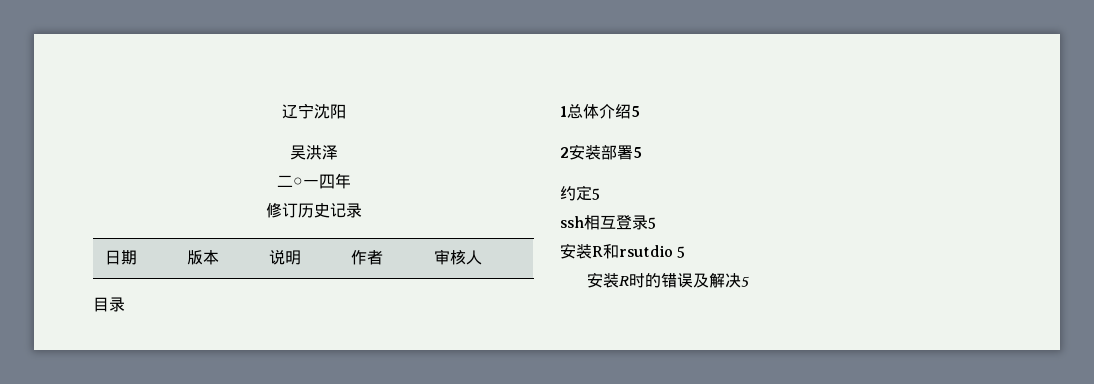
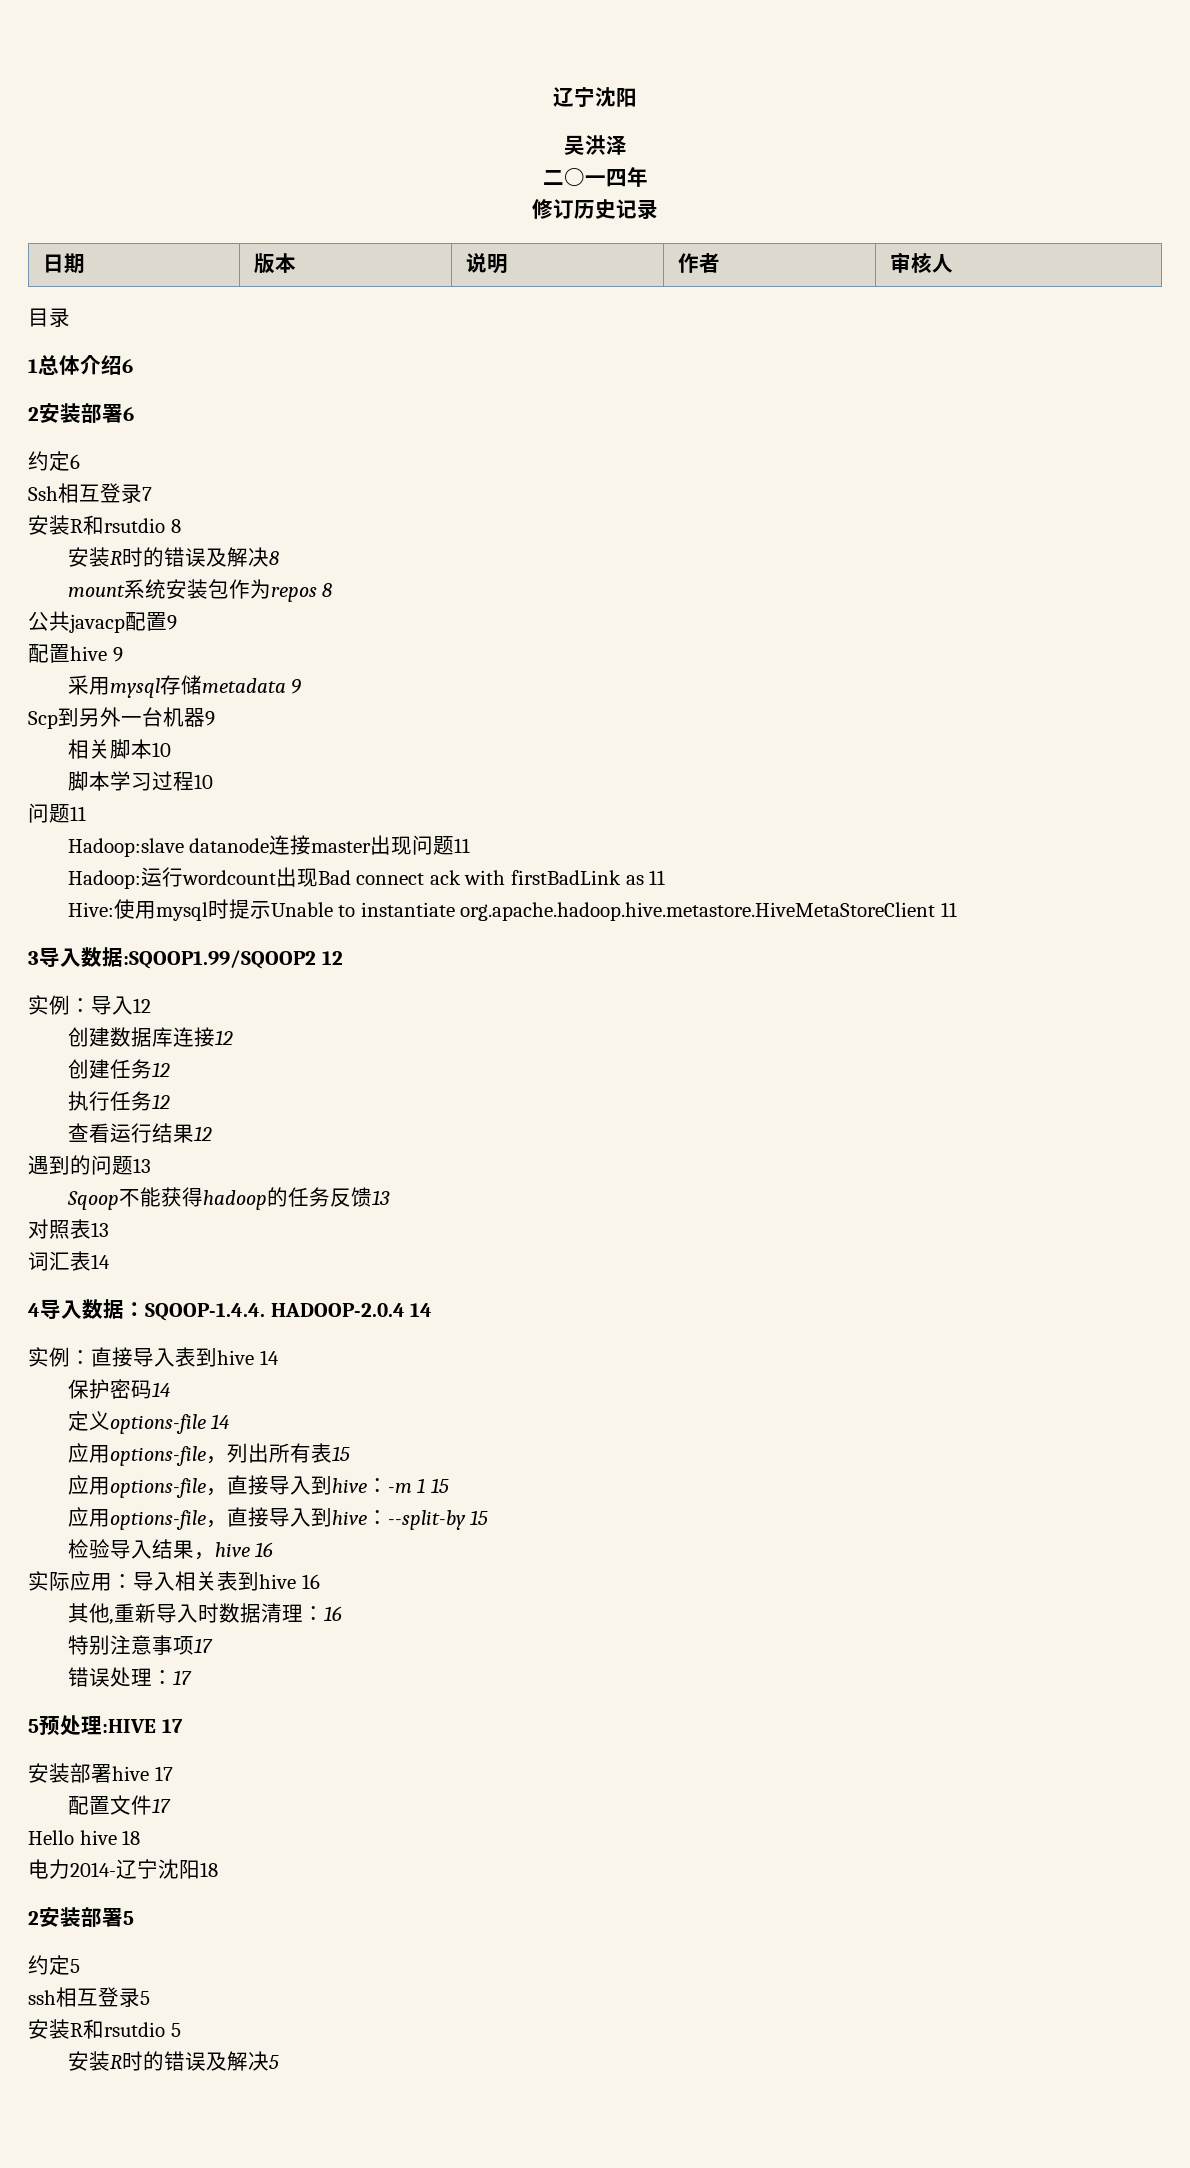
[631,106,640,117] 5 -> [122,359,133,373] [28,403,134,423] [28,451,80,471] [28,483,152,503] [28,515,181,535] [67,547,279,567] [67,579,333,602] [28,611,177,633] [28,644,123,663] [67,675,302,698] [28,707,215,729] [67,739,171,759] [67,771,213,791] [28,803,86,823] [67,835,471,857] [67,867,666,889] [67,899,957,921] [28,947,343,969] [28,995,151,1015] [67,1027,233,1047] [67,1059,170,1079] [67,1091,170,1111] [67,1123,212,1143] [28,1155,151,1175] [66,1187,390,1210] [28,1219,109,1239] [28,1251,110,1271] [28,1299,433,1321] [28,1347,279,1367] [67,1379,170,1399] [67,1411,230,1434] [67,1443,350,1466] [67,1475,449,1498] [67,1507,489,1530] [67,1539,274,1560] [28,1571,320,1591] [67,1603,342,1625] [67,1635,213,1655] [67,1667,192,1687] [28,1715,183,1736] [28,1763,173,1783] [67,1795,171,1815] [28,1830,141,1845] [28,1859,218,1879] 6 // 2安装部署6 // 约定6 // Ssh相互登录7 // 安装R和rsutdio 8 // 安装R时的错误及解决8 // mount系统安装包作为repos 8 // 公共javacp配置9 // 配置hive 9 // 采用mysql存储metadata 9 // Scp到另外一台机器9 // 相关脚本10 // 脚本学习过程10 // 问题11 // Hadoop:slave datanode连接master出现问题11 // Hadoop:运行wordcount出现Bad connect ack with firstBadLink as 11 // Hive:使用mysql时提示Unable to instantiate org.apache.hadoop.hive.metastore.HiveMetaStoreClient 11 // 3导入数据:SQOOP1.99/SQOOP2 12 // 实例：导入12 // 创建数据库连接12 // 创建任务12 // 执行任务12 // 查看运行结果12 // 遇到的问题13 // Sqoop不能获得hadoop的任务反馈13 // 对照表13 // 词汇表14 // 4导入数据：SQOOP-1.4.4. HADOOP-2.0.4 14 // 实例：直接导入表到hive 14 // 保护密码14 // 定义options-file 14 // 应用options-file，列出所有表15 // 应用options-file，直接导入到hive：-m 1 15 // 应用options-file，直接导入到hive：--split-by 15 // 检验导入结果，hive 16 // 实际应用：导入相关表到hive 16 // 其他,重新导入时数据清理：16 // 特别注意事项17 // 错误处理：17 // 5预处理:HIVE 17 // 安装部署hive 17 // 配置文件17 // Hello hive 18 // 电力2014-辽宁沈阳18

